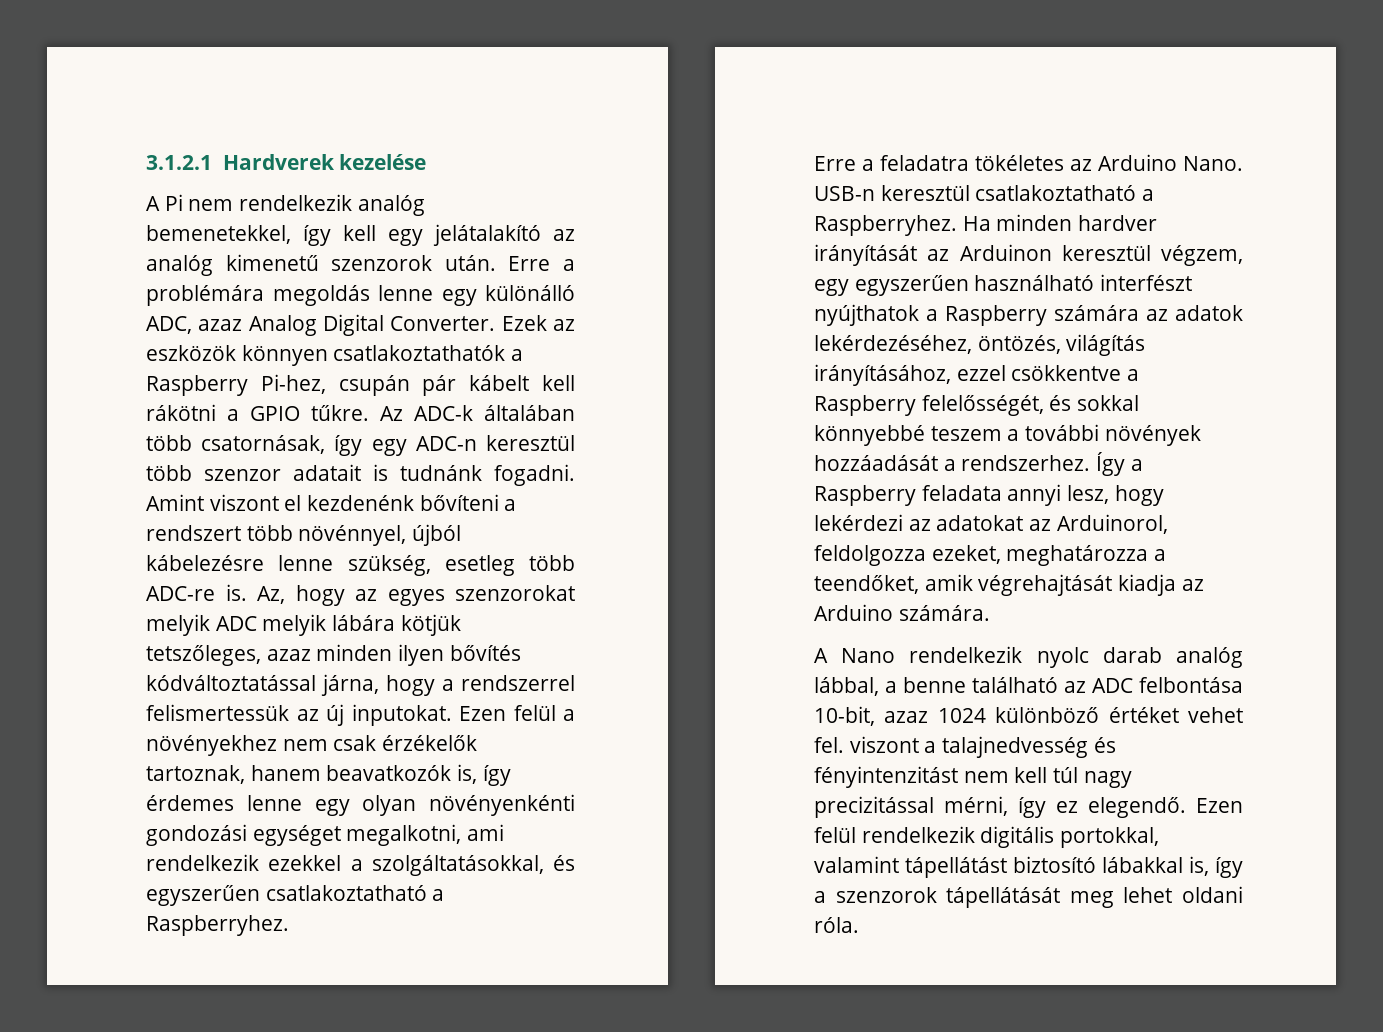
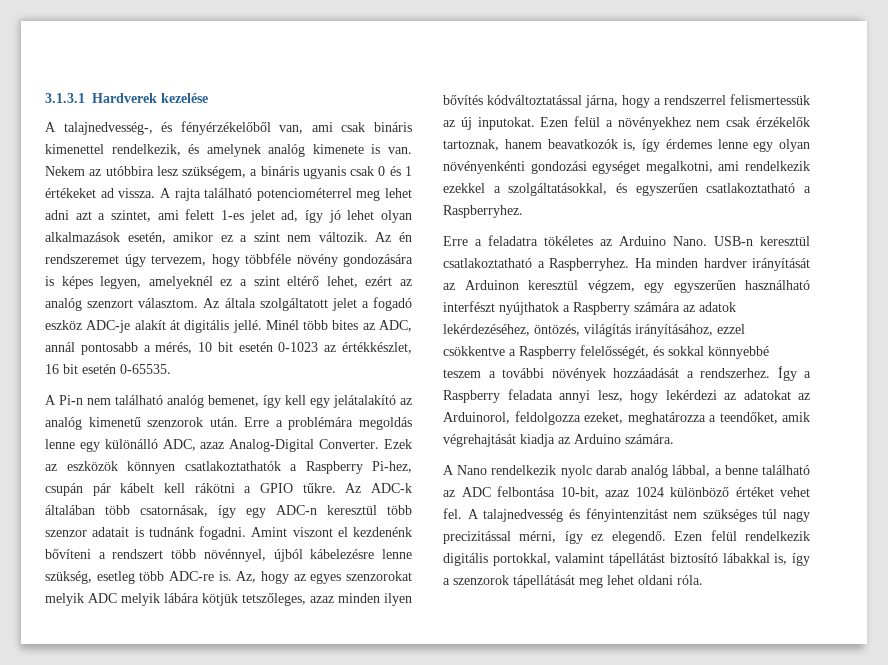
[146,155,212,170] 3.1.2.1 -> [45,93,85,103] 3.1.3.1
[164,194,425,216] [146,225,291,244] Pi nem rendelkezik analóg bemenetekkel, -> [63,121,412,135] [45,144,412,157] [45,166,412,179] [45,188,412,201] [45,209,413,223] [45,232,412,244] [45,253,413,267] [45,276,413,289] [45,297,412,311] [45,320,413,333] [45,342,412,355] [45,364,171,374] [45,395,259,408] talajnedvesség-, és fényérzékelőből van, ami csak bináris kimenettel rendelkezik, és amelynek analóg kimenete is van. Nekem az utóbbira lesz szükségem, a bináris ugyanis csak 0 és 1 értékeket ad vissza. A rajta található potenciométerrel meg lehet adni azt a szintet, ami felett 1-es jelet ad, így jó lehet olyan alkalmazások esetén, amikor ez a szint nem változik. Az én rendszeremet úgy tervezem, hogy többféle növény gondozására is képes legyen, amelyeknél ez a szint eltérő lehet, ezért az analóg szenzort választom. Az általa szolgáltatott jelet a fogadó eszköz ADC-je alakít át digitális jellé. Minél több bites az ADC, annál pontosabb a mérés, 10 bit esetén 0-1023 az értékkészlet, 16 bit esetén 0-65535. // A Pi-n nem található analóg bemenet,
[248,314,384,336] Analog Digital -> [229,439,315,452] Analog-Digital
[849,736,937,753] viszont a -> [467,509,479,519] A
[1014,767,1048,783] kell -> [702,509,757,522] szükséges

